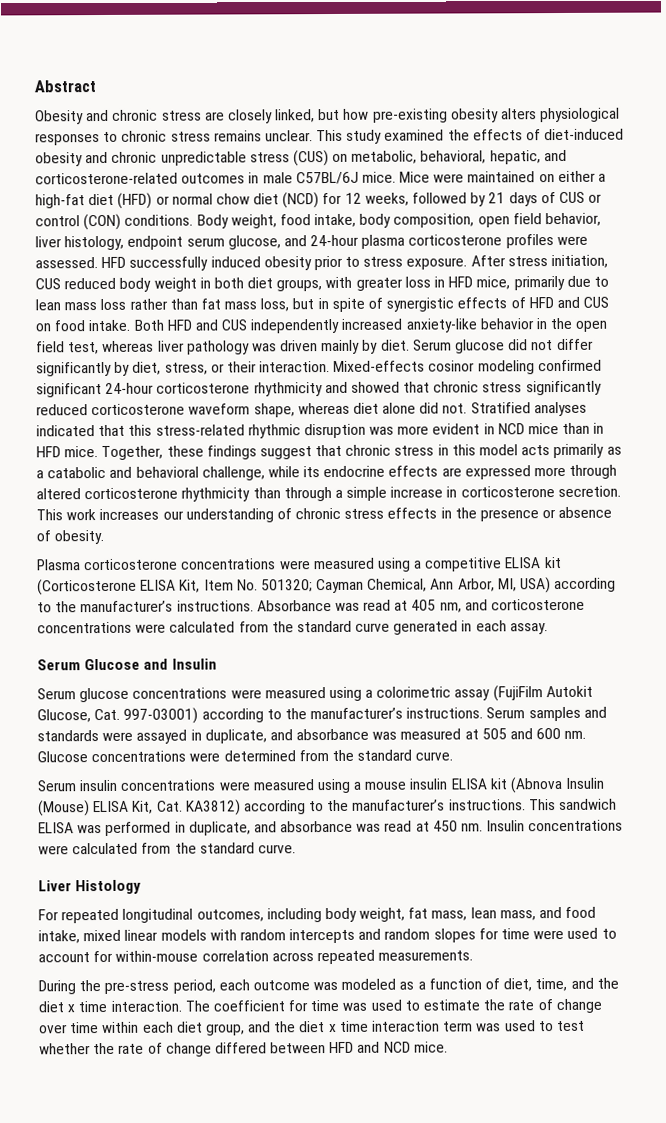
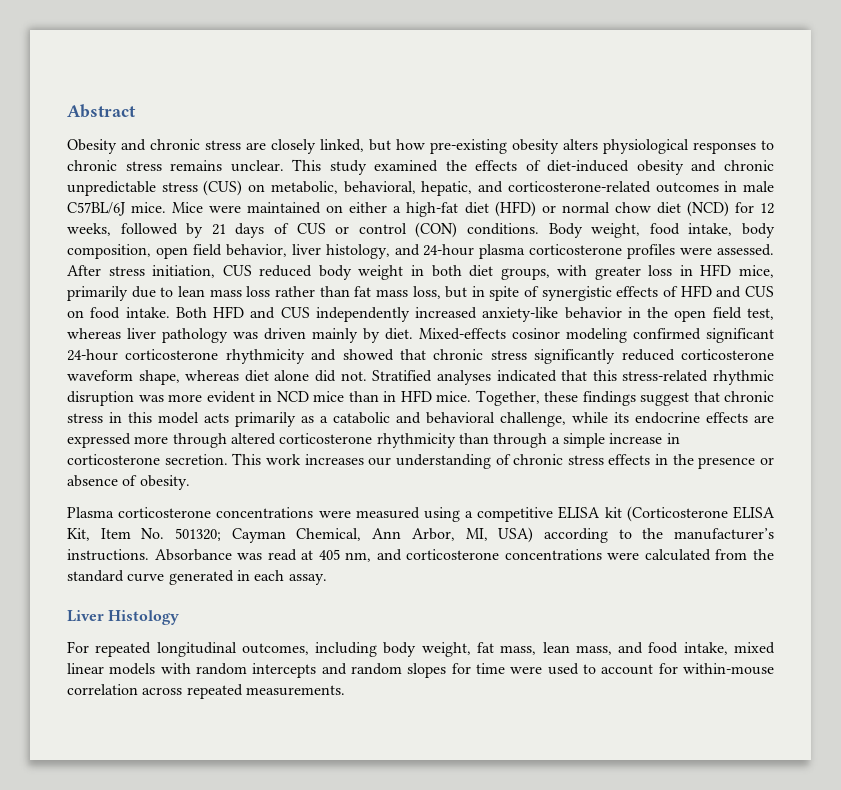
[127,235,281,250] endpoint serum glucose, -> (390, 251) none
[101,255,468,271] HFD successfully induced obesity prior to stress exposure. -> (774, 250) none
[412,338,594,354] [36,361,331,377] Serum glucose did not differ significantly by diet, stress, or their interaction. -> (413, 334) none
[37,658,217,671] [37,685,593,703] [37,706,607,724] [37,728,587,744] [37,749,454,763] [37,776,605,794] [38,798,618,817] [38,819,624,836] [38,842,296,855] // Serum Glucose and Insulin // Serum glucose concentrations were measured using a colorimetric assay (FujiFilm Autokit Glucose, Cat. 997-03001) according to the manufacturer’s instructions. Serum samples and standards were assayed in duplicate, and absorbance was measured at 505 and 600 nm. Glucose concentrations were determined from the standard curve. // Serum insulin concentrations were measured using a mouse insulin ELISA kit (Abnova Insulin (Mouse) ELISA Kit, Cat. KA3812) according to the manufacturer’s instructions. This sandwich ELISA was performed in duplicate, and absorbance was read at 450 nm. Insulin concentrations were calculated from the standard curve. -> (327, 579) none
[38,977,619,995] [38,998,602,1014] [39,1020,585,1036] [39,1041,448,1057] // During the pre-stress period, each outcome was modeled as a function of diet, time, and the diet x time interaction. The coefficient for time was used to estimate the rate of change over time within each diet group, and the diet x time interaction term was used to test whether the rate of change differed between HFD and NCD mice. -> (345, 690) none

